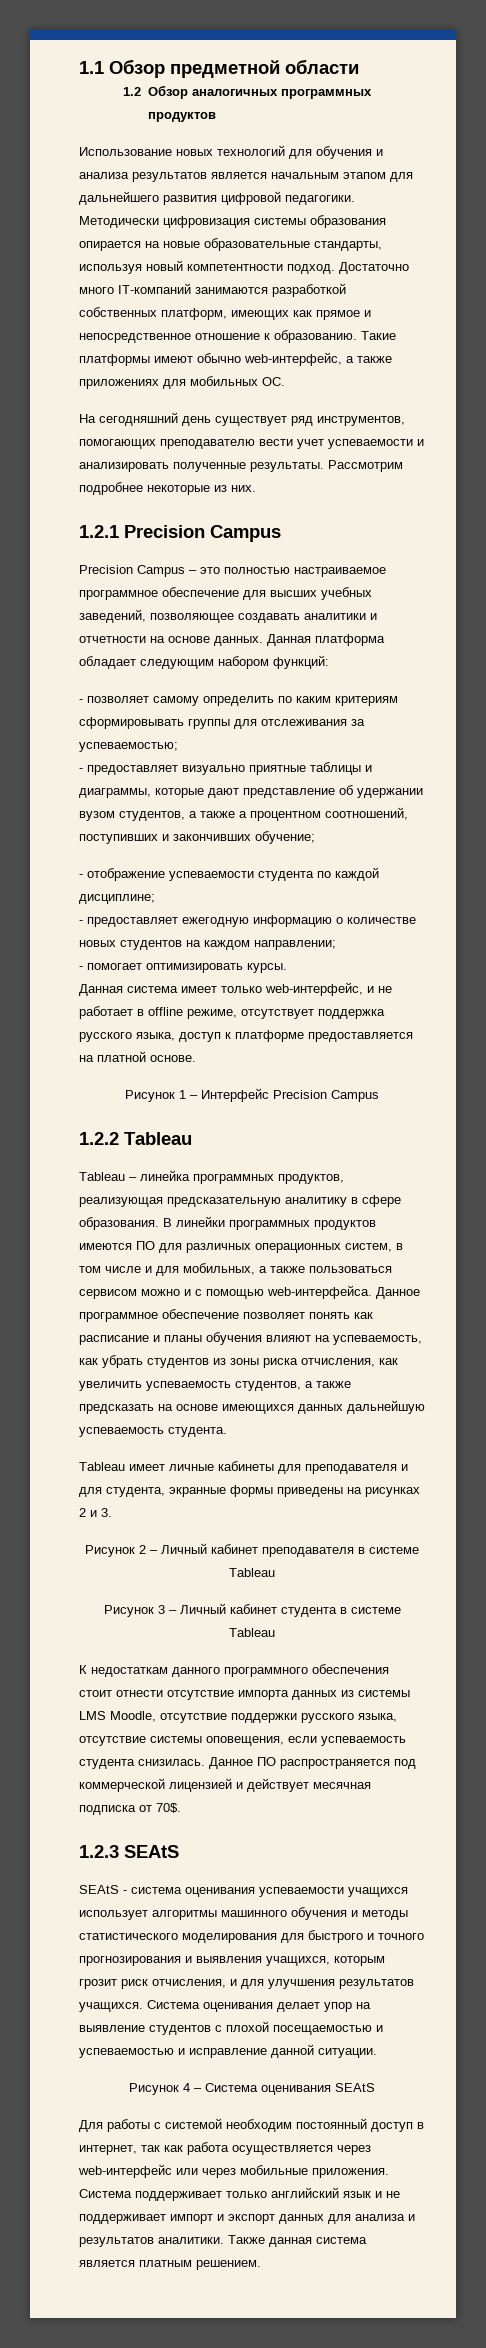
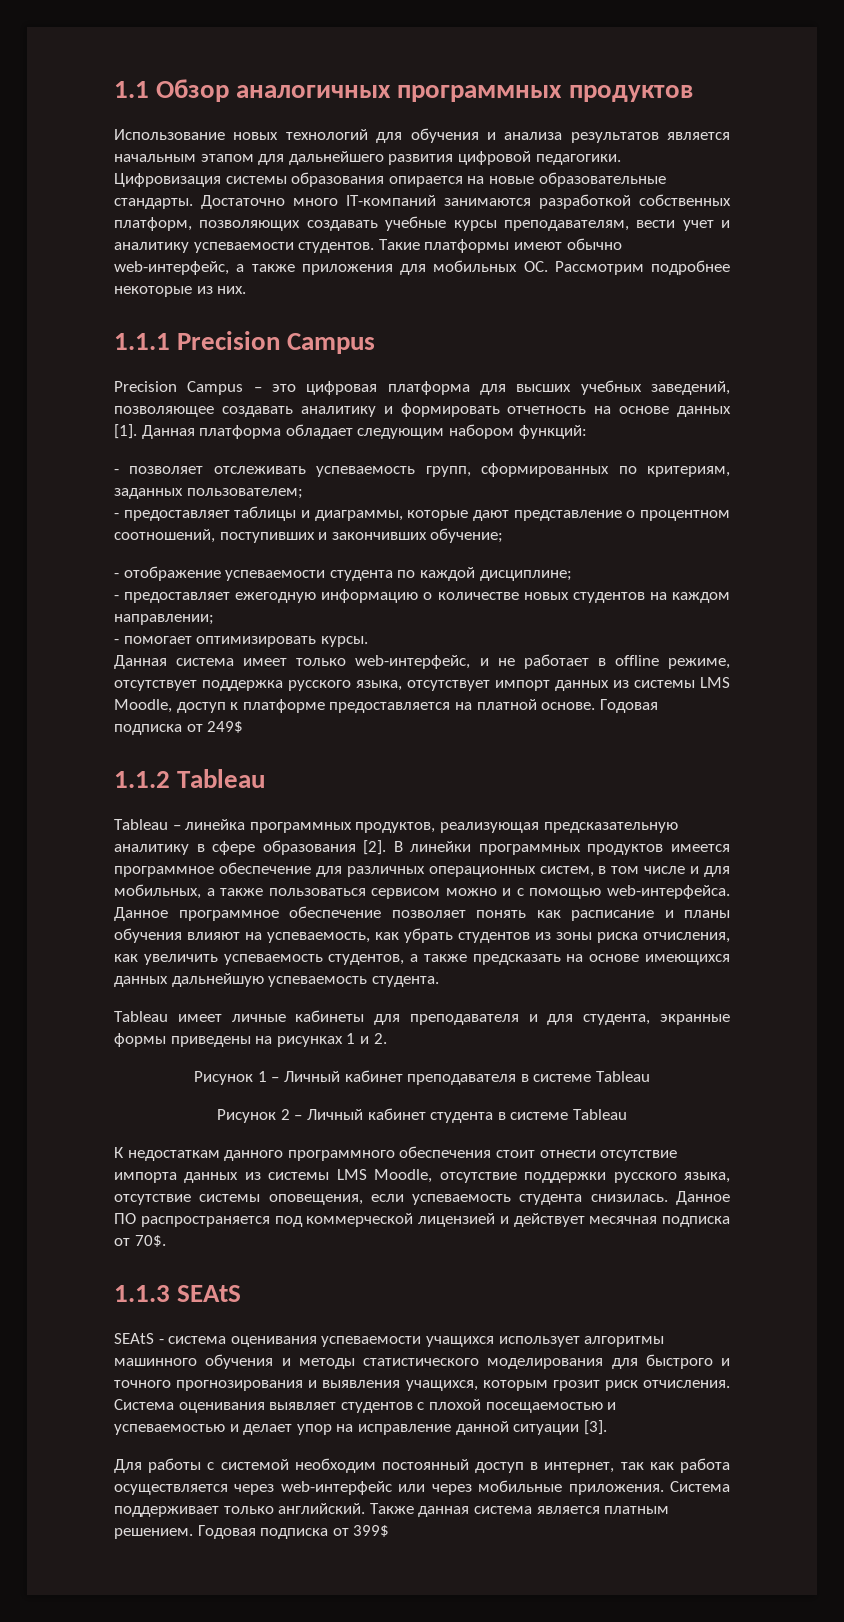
[170,59,359,78] [123,85,188,99] предметной области // 1.2 Обзор -> (230, 90) none
[79,216,250,228] Методически цифровизация -> [114,173,221,187] Цифровизация
[314,241,382,251] [79,260,335,274] стандарты, используя новый компетентности подход. -> [114,198,193,209] стандарты.
[231,310,371,320] [79,330,357,343] имеющих как прямое и непосредственное отношение к образованию. -> [199,216,730,231] [114,242,375,253] позволяющих создавать учебные курсы преподавателям, вести учет и аналитику успеваемости студентов.
[79,379,159,389] приложениях -> [301,264,393,275] приложения
[79,412,405,426] [79,439,424,449] [79,462,324,472] // На сегодняшний день существует ряд инструментов, помогающих преподавателю вести учет успеваемости и анализировать полученные результаты. -> (548, 266) none
[79,525,119,538] 1.2.1 -> [114,333,170,350] 1.1.1
[224,567,386,577] [79,587,239,600] полностью настраиваемое программное обеспечение -> [306,381,470,395] цифровая платформа
[304,613,377,620] [79,636,263,646] аналитики и отчетности на основе данных. -> [300,403,731,417] [114,424,137,439] аналитику и формировать отчетность на основе данных [1].
[153,696,398,706] [79,717,365,729] [79,742,178,752] [79,765,306,775] самому определить по каким критериям сформировывать группы для отслеживания за успеваемостью; // - предоставляет визуально приятные -> [213,463,731,477] [114,488,303,499] [114,510,230,521] отслеживать успеваемость групп, сформированных по критериям, заданных пользователем; // - предоставляет
[339,785,423,798] [79,811,247,821] об удержании вузом студентов, а также а -> [626,510,636,518] о
(175, 1036) none -> [407,677,730,691] [114,699,172,713] отсутствует импорт данных из системы LMS Moodle,
[125,1088,379,1102] [79,1132,119,1145] // Рисунок 1 – Интерфейс Precision Campus // 1.2.2 -> [599,699,658,713] [114,721,244,735] [114,771,170,788] Годовая подписка от 249$ // 1.1.2
[79,1217,159,1230] образования. -> [262,840,387,855] образования [2].
[79,1241,155,1250] имеются ПО -> [670,844,730,852] [114,862,311,877] имеется программное обеспечение
[79,1508,112,1517] [85,1545,146,1557] 2 и 3. // Рисунок 2 -> [346,1033,387,1044] [194,1071,267,1085] 1 и 2. // Рисунок 1
[157,1605,165,1614] 3 -> [280,1109,290,1120] 2
[79,1845,119,1858] 1.2.3 -> [114,1285,170,1302] 1.1.3
[152,1979,414,1989] [79,2000,371,2012] [79,2025,145,2032] отчисления, и для улучшения результатов учащихся. Система оценивания делает упор на выявление -> [643,1380,730,1388] [114,1399,337,1413] отчисления. Система оценивания выявляет
[189,2044,377,2058] [129,2083,375,2095] исправление данной ситуации. // Рисунок 4 – Система оценивания SEAtS -> [243,1420,607,1435] делает упор на исправление данной ситуации [3].
[271,2187,400,2198] [79,2214,415,2224] [79,2237,224,2247] английский язык и не поддерживает импорт и экспорт данных для анализа и результатов аналитики. -> [278,1503,366,1514] английский.
(261, 2265) none -> [197,1525,390,1539] Годовая подписка от 399$

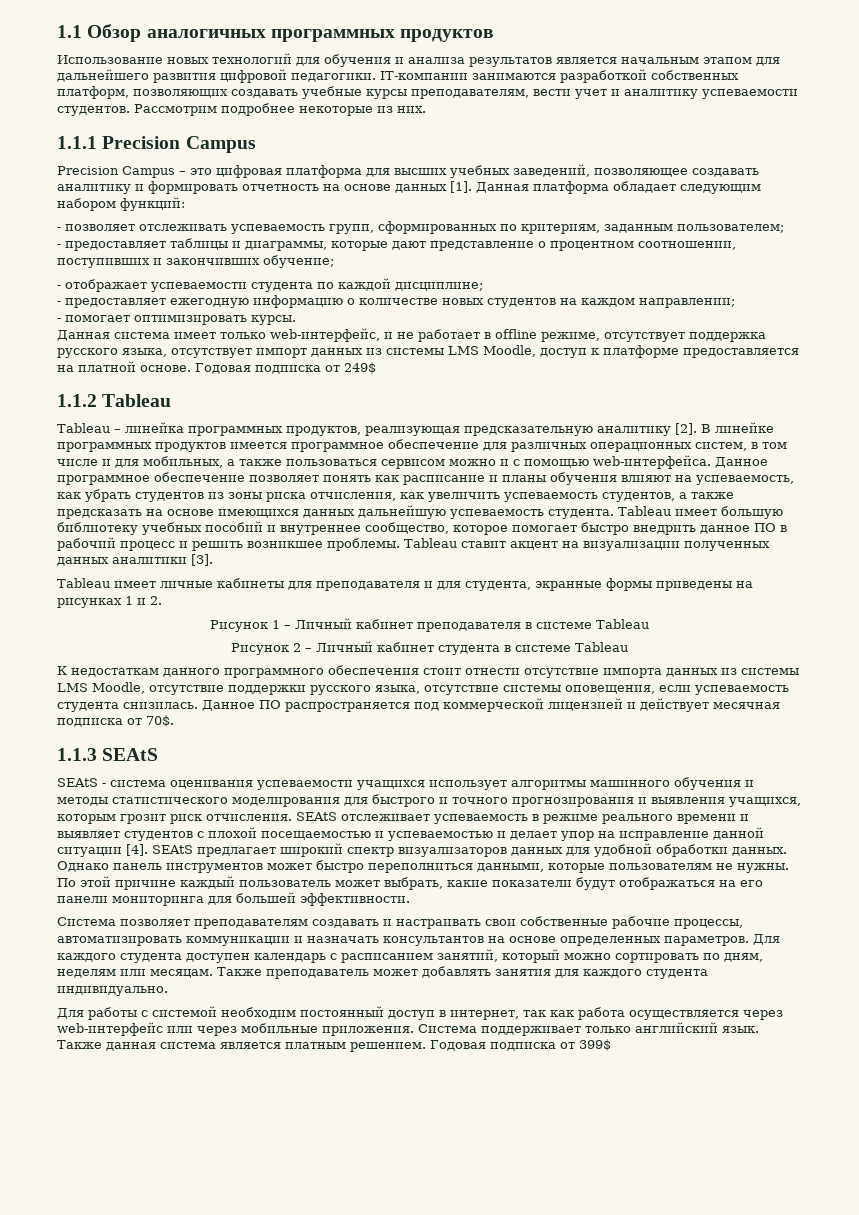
[114,172,666,187] [114,195,436,209] Цифровизация системы образования опирается на новые образовательные стандарты. Достаточно много IT-компаний -> [380,71,468,80] IT-компании
[378,238,622,253] [114,260,548,275] Такие платформы имеют обычно web-интерфейс, а также приложения для мобильных ОС. -> (130, 111) none
[114,488,183,499] заданных -> [604,224,673,233] заданным
[114,529,215,543] соотношений, -> [638,241,736,250] соотношении,
[123,566,221,581] отображение -> [65,279,147,292] отображает
[196,840,356,855] в сфере образования -> (671, 431) none
[410,841,472,852] линейки -> [715,422,774,433] линейке
(439, 981) none -> [618,506,783,519] [57,521,787,535] [57,537,770,551] [57,554,213,566] Tableau имеет большую библиотеку учебных пособий и внутреннее сообщество, которое помогает быстро внедрить данное ПО в рабочий процесс и решить возникшее проблемы. Tableau ставит акцент на визуализации полученных данных аналитики [3].
[114,1399,265,1413] Система оценивания -> [296,812,749,824] SEAtS отслеживает успеваемость в режиме реального времени и
[583,1420,607,1435] [3]. -> [126,843,787,857] [57,860,789,873] [57,876,763,890] [57,892,410,906] [57,916,743,929] [57,934,780,946] [57,949,763,963] [57,966,708,979] [57,986,168,996] [4]. SEAtS предлагает широкий спектр визуализаторов данных для удобной обработки данных. Однако панель инструментов может быстро переполниться данными, которые пользователям не нужны. По этой причине каждый пользователь может выбрать, какие показатели будут отображаться на его панели мониторинга для большей эффективности. // Система позволяет преподавателям создавать и настраивать свои собственные рабочие процессы, автоматизировать коммуникации и назначать консультантов на основе определенных параметров. Для каждого студента доступен календарь с расписанием занятий, который можно сортировать по дням, неделям или месяцам. Также преподаватель может добавлять занятия для каждого студента индивидуально.
[278,1503,366,1514] английский. -> [635,1022,759,1033] английский язык.

